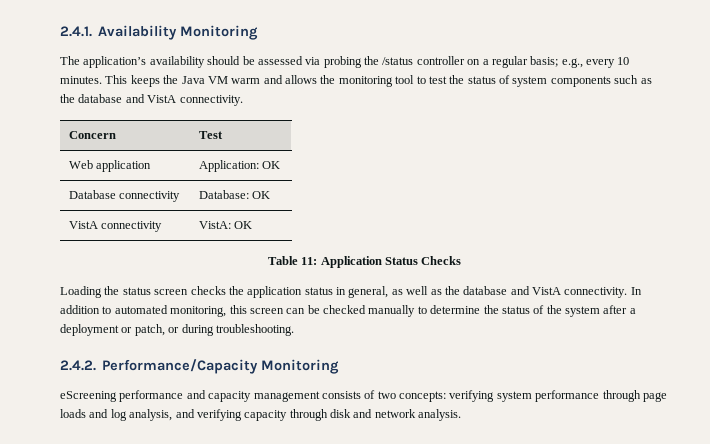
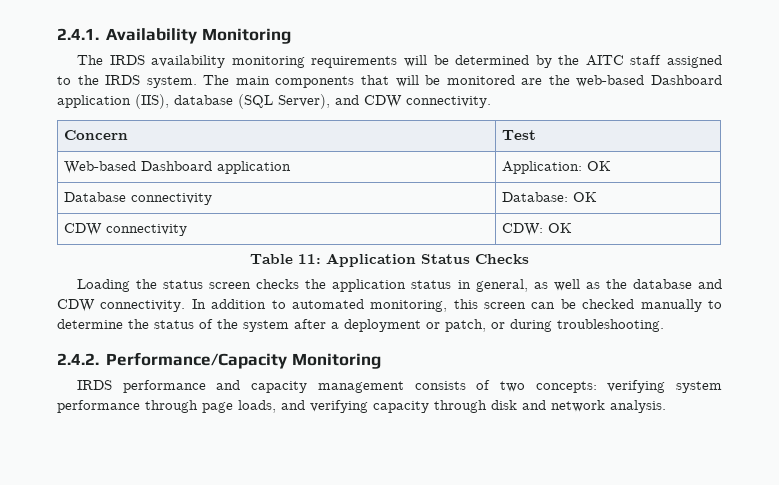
[83,56,630,68] [60,75,652,87] [60,94,177,103] application’s availability should be assessed via probing the /status controller on a regular basis; e.g., every 10 minutes. This keeps the Java VM warm and allows the monitoring tool to test the status of system components such as the database and VistA -> [109,55,722,68] [57,75,722,88] [57,94,402,109] IRDS availability monitoring requirements will be determined by the AITC staff assigned to the IRDS system. The main components that will be monitored are the web-based Dashboard application (IIS), database (SQL Server), and CDW
[69,160,94,169] Web -> [63,161,212,174] Web-based Dashboard
[69,221,163,232] [199,221,232,229] VistA connectivity | VistA: -> [63,223,187,236] [501,223,543,236] CDW connectivity | CDW:
[532,287,561,295] VistA -> [57,299,95,312] CDW
[60,391,117,402] eScreening -> [77,380,113,390] IRDS
[60,409,173,421] loads and log analysis, -> [238,400,276,413] loads,

